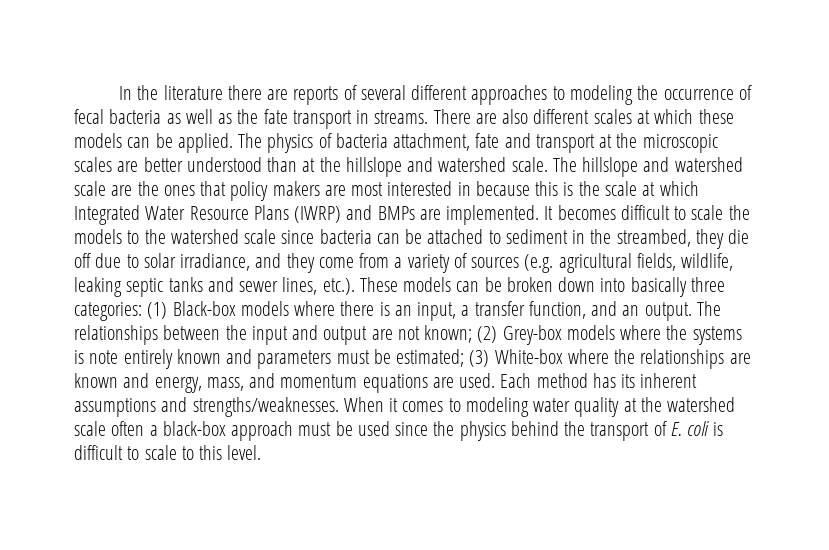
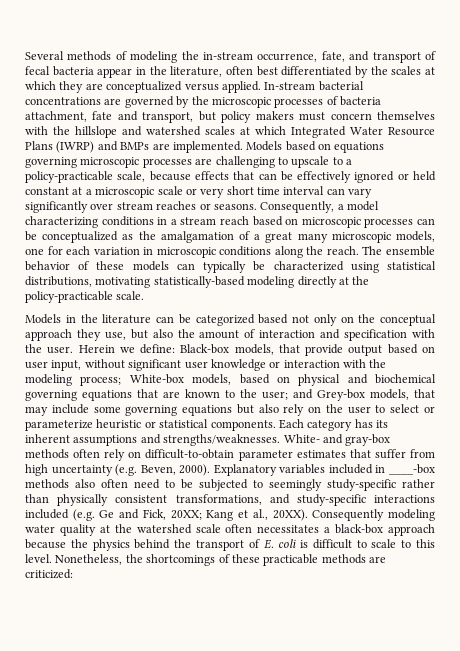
[119,85,752,105] [74,109,734,129] [74,133,314,153] In the literature there are reports of several different approaches to modeling the occurrence of fecal bacteria as well as the fate transport in streams. There are also different scales at which these models can be applied. The physics -> [25,51,436,63] [25,66,436,78] [25,81,364,93] [25,96,324,108] Several methods of modeling the in-stream occurrence, fate, and transport of fecal bacteria appear in the literature, often best differentiated by the scales at which they are conceptualized versus applied. In-stream bacterial concentrations are governed by the microscopic processes
[535,133,718,153] [74,157,743,177] [74,181,637,201] transport at the microscopic scales are better understood than at the hillslope and watershed scale. The hillslope and watershed scale are the ones that policy makers are most interested in because this is the scale -> [142,111,436,123] [25,126,235,138] transport, but policy makers must concern themselves with the hillslope and watershed scales
[544,205,750,220] [74,229,750,249] [74,253,734,273] [74,277,725,297] [74,301,721,321] [74,325,742,345] [74,349,751,369] [74,373,588,393] It becomes difficult to scale the models to the watershed scale since bacteria can be attached to sediment in the streambed, they die off due to solar irradiance, and they come from a variety of sources (e.g. agricultural fields, wildlife, leaking septic tanks and sewer lines, etc.). These models can be broken down into basically three categories: (1) Black-box models where there is an input, a transfer function, and an output. The relationships between the input and output are not known; (2) Grey-box models where the systems is note entirely known and parameters must be estimated; (3) White-box where the relationships are known and energy, mass, and momentum equations are used. Each method -> [246,141,385,153] [25,156,352,168] [25,171,437,183] [25,186,373,198] [25,201,379,213] [25,216,436,228] [25,231,435,243] [25,246,435,258] [25,261,436,273] [25,276,370,288] [25,291,145,303] [25,314,436,326] [25,329,436,341] [25,344,435,356] [25,359,387,371] [25,374,436,386] [25,389,435,401] [25,404,436,416] [25,419,353,431] Models based on equations governing microscopic processes are challenging to upscale to a policy-practicable scale, because effects that can be effectively ignored or held constant at a microscopic scale or very short time interval can vary significantly over stream reaches or seasons. Consequently, a model characterizing conditions in a stream reach based on microscopic processes can be conceptualized as the amalgamation of a great many microscopic models, one for each variation in microscopic conditions along the reach. The ensemble behavior of these models can typically be characterized using statistical distributions, motivating statistically-based modeling directly at the policy-practicable scale. // Models in the literature can be categorized based not only on the conceptual approach they use, but also the amount of interaction and specification with the user. Herein we define: Black-box models, that provide output based on user input, without significant user knowledge or interaction with the modeling process; White-box models, based on physical and biochemical governing equations that are known to the user; and Grey-box models, that may include some governing equations but also rely on the user to select or parameterize heuristic or statistical components. Each category
[343,397,461,412] When it comes to -> [283,434,391,446] [25,449,435,461] [25,464,435,476] [25,479,435,491] [25,494,435,506] [25,509,385,521] White- and gray-box methods often rely on difficult-to-obtain parameter estimates that suffer from high uncertainty (e.g. Beven, 2000). Explanatory variables included in ____-box methods also often need to be subjected to seemingly study-specific rather than physically consistent transformations, and study-specific interactions included (e.g. Ge and Fick, 20XX; Kang et al., 20XX). Consequently
(145, 428) none -> [257,525,320,533] necessitates
[298,421,429,436] must be used since -> [25,539,66,549] because
(262, 452) none -> [55,554,386,566] [25,569,73,579] Nonetheless, the shortcomings of these practicable methods are criticized:

